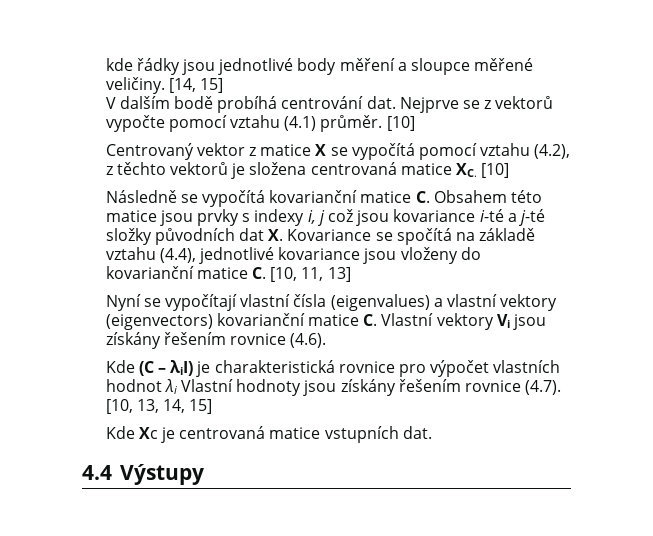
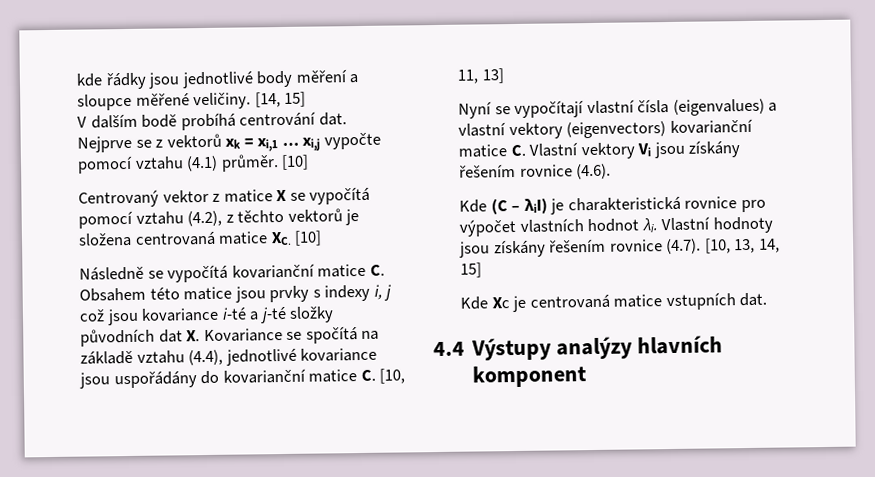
(554, 102) none -> [225,137,321,152] xk = xi,1 … xi,j
[400,247,458,264] vloženy -> [113,371,197,389] uspořádány
[164,379,177,394] λi -> [641,218,658,233] λi.
(204, 474) none -> [556,335,724,360] [472,365,588,388] analýzy hlavních komponent

